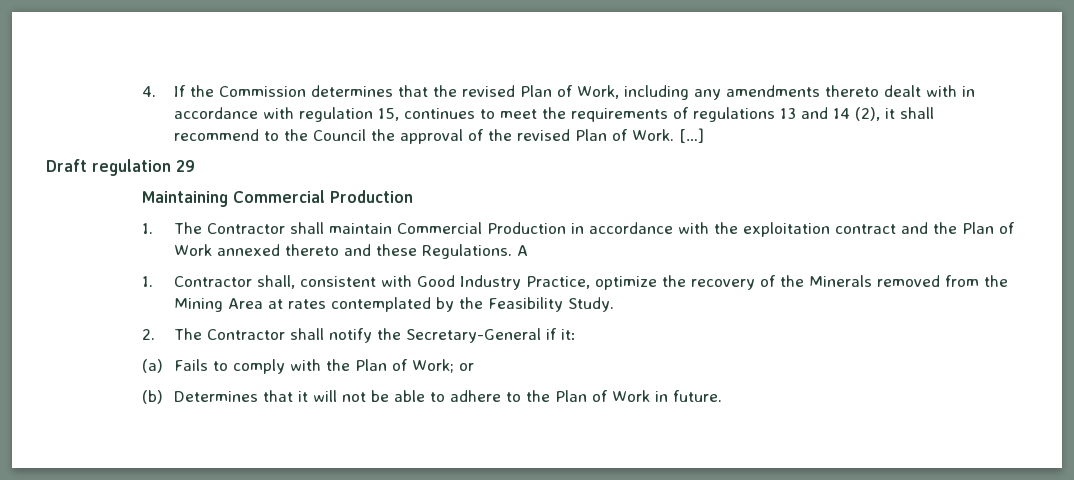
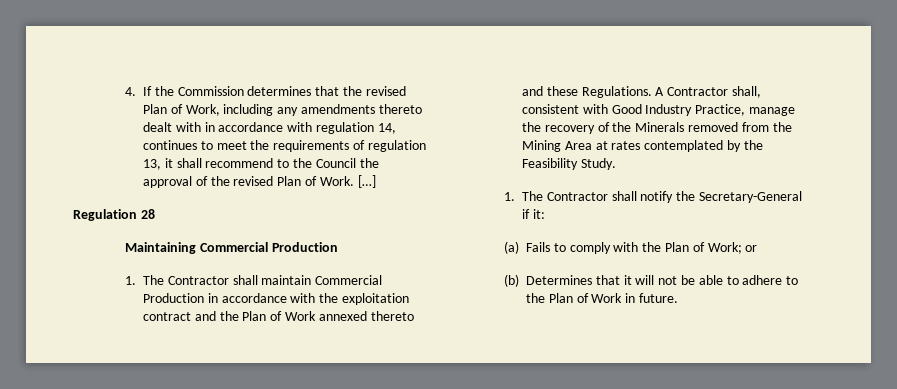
[377,108,399,121] 15, -> [377,123,396,134] 14,
[692,107,880,122] regulations 13 and 14 (2), -> [367,140,426,152] [143,159,162,170] regulation 13,
[46,159,195,176] Draft regulation 29 -> [73,209,155,221] Regulation 28
[141,276,153,287] // 1. -> (665, 91) none
[594,276,657,290] optimize -> [748,107,795,116] manage
[141,329,155,340] 2. -> [504,192,516,201] 1.

